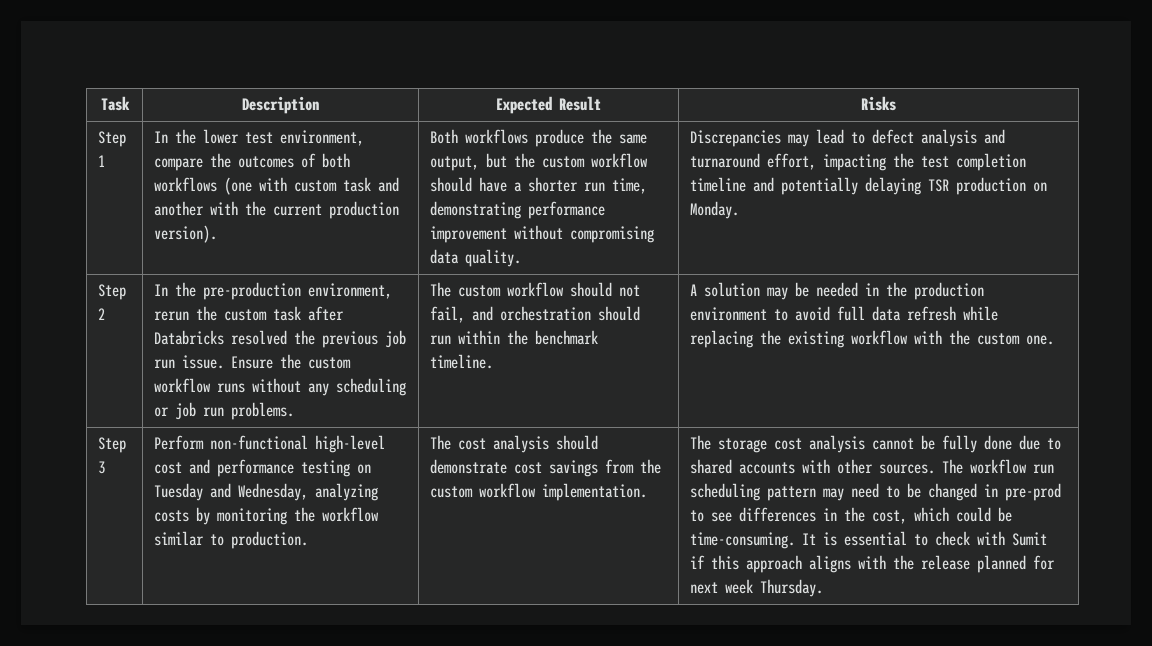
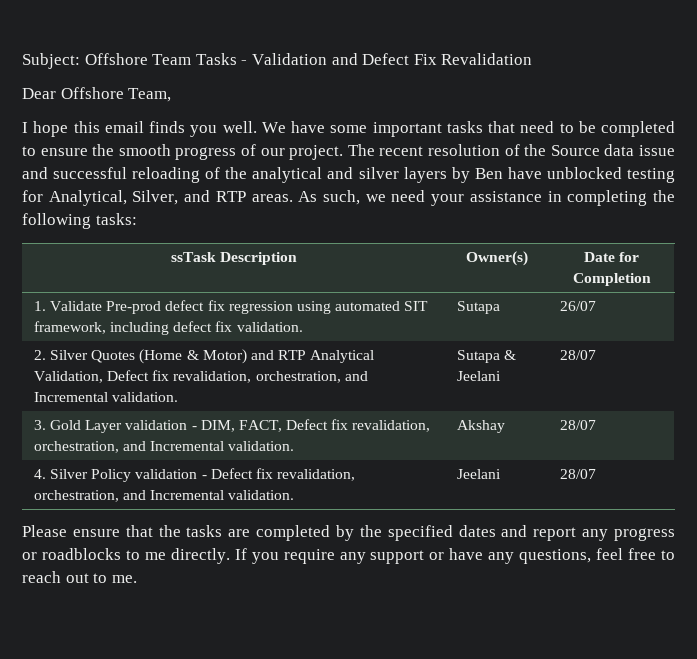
[100,96,130,111] [242,96,319,114] [496,96,601,114] [861,96,896,111] [97,131,126,147] [97,155,105,167] [153,129,364,146] [153,153,350,171] [153,177,399,195] [153,201,399,219] [153,225,217,243] [429,129,647,147] [429,153,648,171] [429,177,647,194] [429,201,605,219] [429,225,654,243] [429,249,521,267] [689,129,1005,147] [689,153,1026,171] [689,177,1047,195] [689,201,739,219] [97,284,126,300] [97,308,105,320] [153,282,392,300] [153,306,344,321] [153,330,406,348] [153,354,351,369] [153,378,406,396] [153,402,294,420] [429,282,640,297] [429,306,640,323] [429,330,598,345] [429,354,493,369] [689,282,984,300] [689,306,998,321] [689,330,1054,348] [97,437,126,453] [97,461,105,474] [153,435,385,453] [153,459,371,477] [153,483,378,501] [153,507,379,525] [153,531,308,549] [429,435,598,453] [429,459,661,477] [429,483,647,501] [689,435,1061,453] [689,459,1054,474] [689,483,1061,501] [689,507,1012,524] [689,531,1047,549] [689,555,1055,573] [689,579,823,597] Task | Description | Expected Result | Risks // Step 1 | In the lower test environment, compare the outcomes of both workflows (one with custom task and another with the current production version). | Both workflows produce the same output, but the custom workflow should have a shorter run time, demonstrating performance improvement without compromising data quality. | Discrepancies may lead to defect analysis and turnaround effort, impacting the test completion timeline and potentially delaying TSR production on Monday. // Step 2 | In the pre-production environment, rerun the custom task after Databricks resolved the previous job run issue. Ensure the custom workflow runs without any scheduling or job run problems. | The custom workflow should not fail, and orchestration should run within the benchmark timeline. | A solution may be needed in the production environment to avoid full data refresh while replacing the existing workflow with the custom one. // Step 3 | Perform non-functional high-level cost and performance testing on Tuesday and Wednesday, analyzing costs by monitoring the workflow similar to production. | The cost analysis should demonstrate cost savings from the custom workflow implementation. | The storage cost analysis cannot be fully done due to shared accounts with other sources. The workflow run scheduling pattern may need to be changed in pre-prod to see differences in the cost, which could be time-consuming. It is essential to check with Sumit if this approach aligns with the release planned for next week Thursday. -> [22,53,533,69] [22,87,172,102] [22,121,675,137] [22,144,676,160] [22,167,676,183] [22,190,675,206] [22,213,137,229] [170,252,298,265] [466,251,528,266] [583,252,640,262] [572,273,651,286] [33,300,429,314] [33,321,303,335] [456,301,500,314] [559,301,596,311] [33,349,375,364] [33,370,368,383] [33,392,178,402] [456,350,516,363] [456,371,501,381] [559,350,596,360] [33,419,431,433] [33,441,295,453] [456,420,505,433] [559,420,596,430] [33,468,356,482] [33,490,295,502] [456,469,501,479] [559,469,596,479] [22,525,675,541] [22,548,675,564] [22,571,137,583] Subject: Offshore Team Tasks - Validation and Defect Fix Revalidation // Dear Offshore Team, // I hope this email finds you well. We have some important tasks that need to be completed to ensure the smooth progress of our project. The recent resolution of the Source data issue and successful reloading of the analytical and silver layers by Ben have unblocked testing for Analytical, Silver, and RTP areas. As such, we need your assistance in completing the following tasks: // ssTask Description | Owner(s) | Date for Completion // 1. Validate Pre-prod defect fix regression using automated SIT framework, including defect fix validation. | Sutapa | 26/07 // 2. Silver Quotes (Home & Motor) and RTP Analytical Validation, Defect fix revalidation, orchestration, and Incremental validation. | Sutapa & Jeelani | 28/07 // 3. Gold Layer validation - DIM, FACT, Defect fix revalidation, orchestration, and Incremental validation. | Akshay | 28/07 // 4. Silver Policy validation - Defect fix revalidation, orchestration, and Incremental validation. | Jeelani | 28/07 // Please ensure that the tasks are completed by the specified dates and report any progress or roadblocks to me directly. If you require any support or have any questions, feel free to reach out to me.

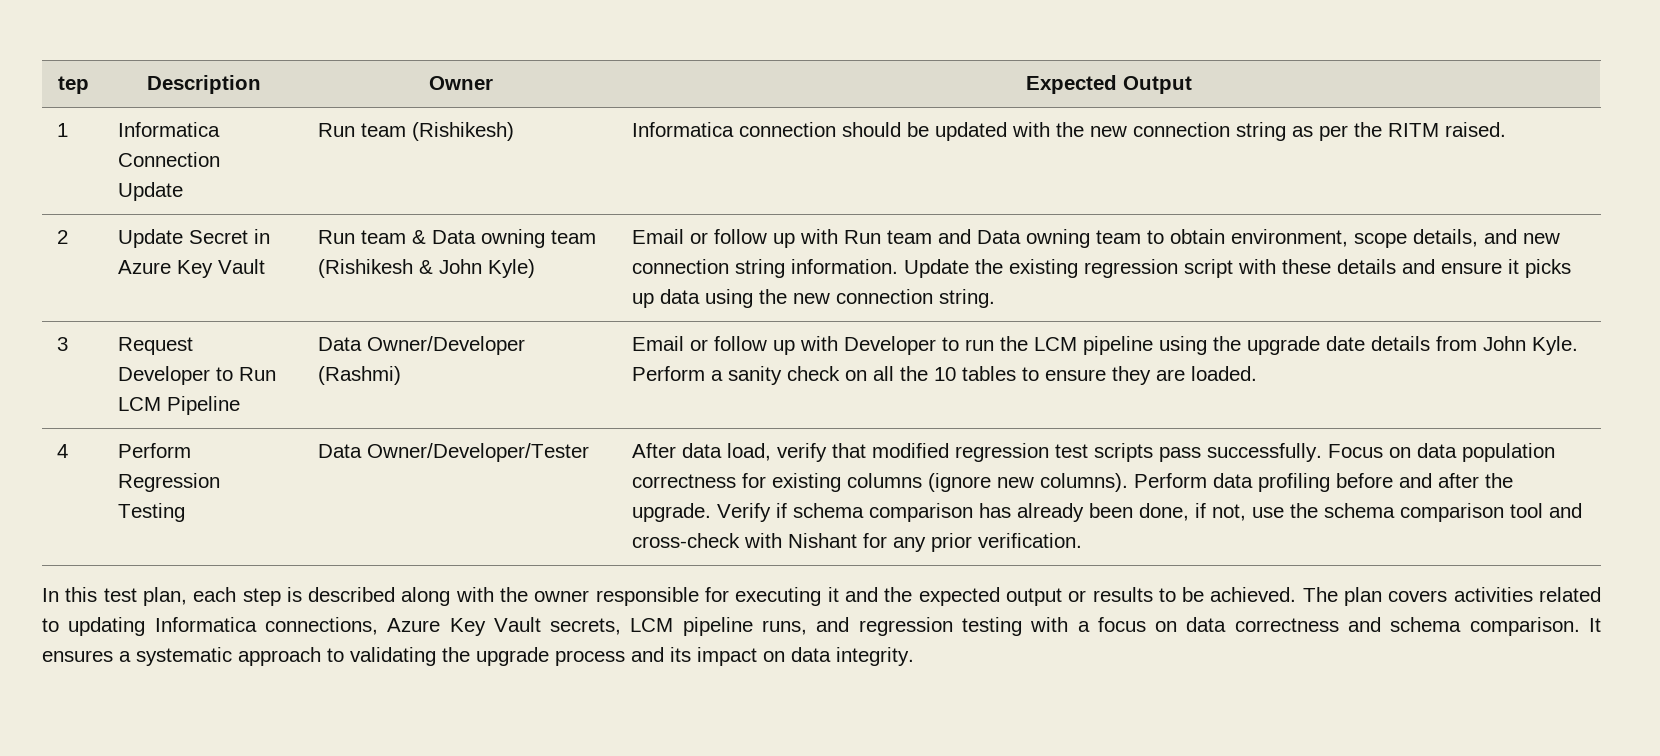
[22,53,533,69] [22,87,172,102] [22,121,675,137] [22,144,676,160] [22,167,676,183] [22,190,675,206] [22,213,137,229] [170,252,298,265] [466,251,528,266] [583,252,640,262] [572,273,651,286] [33,300,429,314] [33,321,303,335] [456,301,500,314] [559,301,596,311] [33,349,375,364] [33,370,368,383] [33,392,178,402] [456,350,516,363] [456,371,501,381] [559,350,596,360] [33,419,431,433] [33,441,295,453] [456,420,505,433] [559,420,596,430] [33,468,356,482] [33,490,295,502] [456,469,501,479] [559,469,596,479] [22,525,675,541] [22,548,675,564] [22,571,137,583] Subject: Offshore Team Tasks - Validation and Defect Fix Revalidation // Dear Offshore Team, // I hope this email finds you well. We have some important tasks that need to be completed to ensure the smooth progress of our project. The recent resolution of the Source data issue and successful reloading of the analytical and silver layers by Ben have unblocked testing for Analytical, Silver, and RTP areas. As such, we need your assistance in completing the following tasks: // ssTask Description | Owner(s) | Date for Completion // 1. Validate Pre-prod defect fix regression using automated SIT framework, including defect fix validation. | Sutapa | 26/07 // 2. Silver Quotes (Home & Motor) and RTP Analytical Validation, Defect fix revalidation, orchestration, and Incremental validation. | Sutapa & Jeelani | 28/07 // 3. Gold Layer validation - DIM, FACT, Defect fix revalidation, orchestration, and Incremental validation. | Akshay | 28/07 // 4. Silver Policy validation - Defect fix revalidation, orchestration, and Incremental validation. | Jeelani | 28/07 // Please ensure that the tasks are completed by the specified dates and report any progress or roadblocks to me directly. If you require any support or have any questions, feel free to reach out to me. -> [57,76,89,94] [146,75,261,94] [428,76,493,90] [1026,75,1192,94] [56,123,68,137] [117,122,220,137] [117,152,220,167] [117,182,183,201] [317,122,514,141] [631,122,1506,141] [56,230,68,244] [117,229,270,248] [117,259,265,278] [317,229,596,248] [317,259,535,278] [631,229,1560,248] [631,259,1571,278] [631,289,995,308] [56,337,68,351] [117,337,193,355] [117,366,276,385] [117,396,240,415] [317,336,525,355] [317,366,401,385] [631,336,1578,355] [631,366,1257,385] [56,444,68,458] [117,443,191,458] [117,473,220,492] [117,503,185,522] [317,443,589,462] [631,443,1555,462] [631,473,1513,492] [631,503,1582,522] [631,533,1082,552] [42,587,1602,606] [42,617,1602,636] [42,647,914,666] tep | Description | Owner | Expected Output // 1 | Informatica Connection Update | Run team (Rishikesh) | Informatica connection should be updated with the new connection string as per the RITM raised. // 2 | Update Secret in Azure Key Vault | Run team & Data owning team (Rishikesh & John Kyle) | Email or follow up with Run team and Data owning team to obtain environment, scope details, and new connection string information. Update the existing regression script with these details and ensure it picks up data using the new connection string. // 3 | Request Developer to Run LCM Pipeline | Data Owner/Developer (Rashmi) | Email or follow up with Developer to run the LCM pipeline using the upgrade date details from John Kyle. Perform a sanity check on all the 10 tables to ensure they are loaded. // 4 | Perform Regression Testing | Data Owner/Developer/Tester | After data load, verify that modified regression test scripts pass successfully. Focus on data population correctness for existing columns (ignore new columns). Perform data profiling before and after the upgrade. Verify if schema comparison has already been done, if not, use the schema comparison tool and cross-check with Nishant for any prior verification. // In this test plan, each step is described along with the owner responsible for executing it and the expected output or results to be achieved. The plan covers activities related to updating Informatica connections, Azure Key Vault secrets, LCM pipeline runs, and regression testing with a focus on data correctness and schema comparison. It ensures a systematic approach to validating the upgrade process and its impact on data integrity.

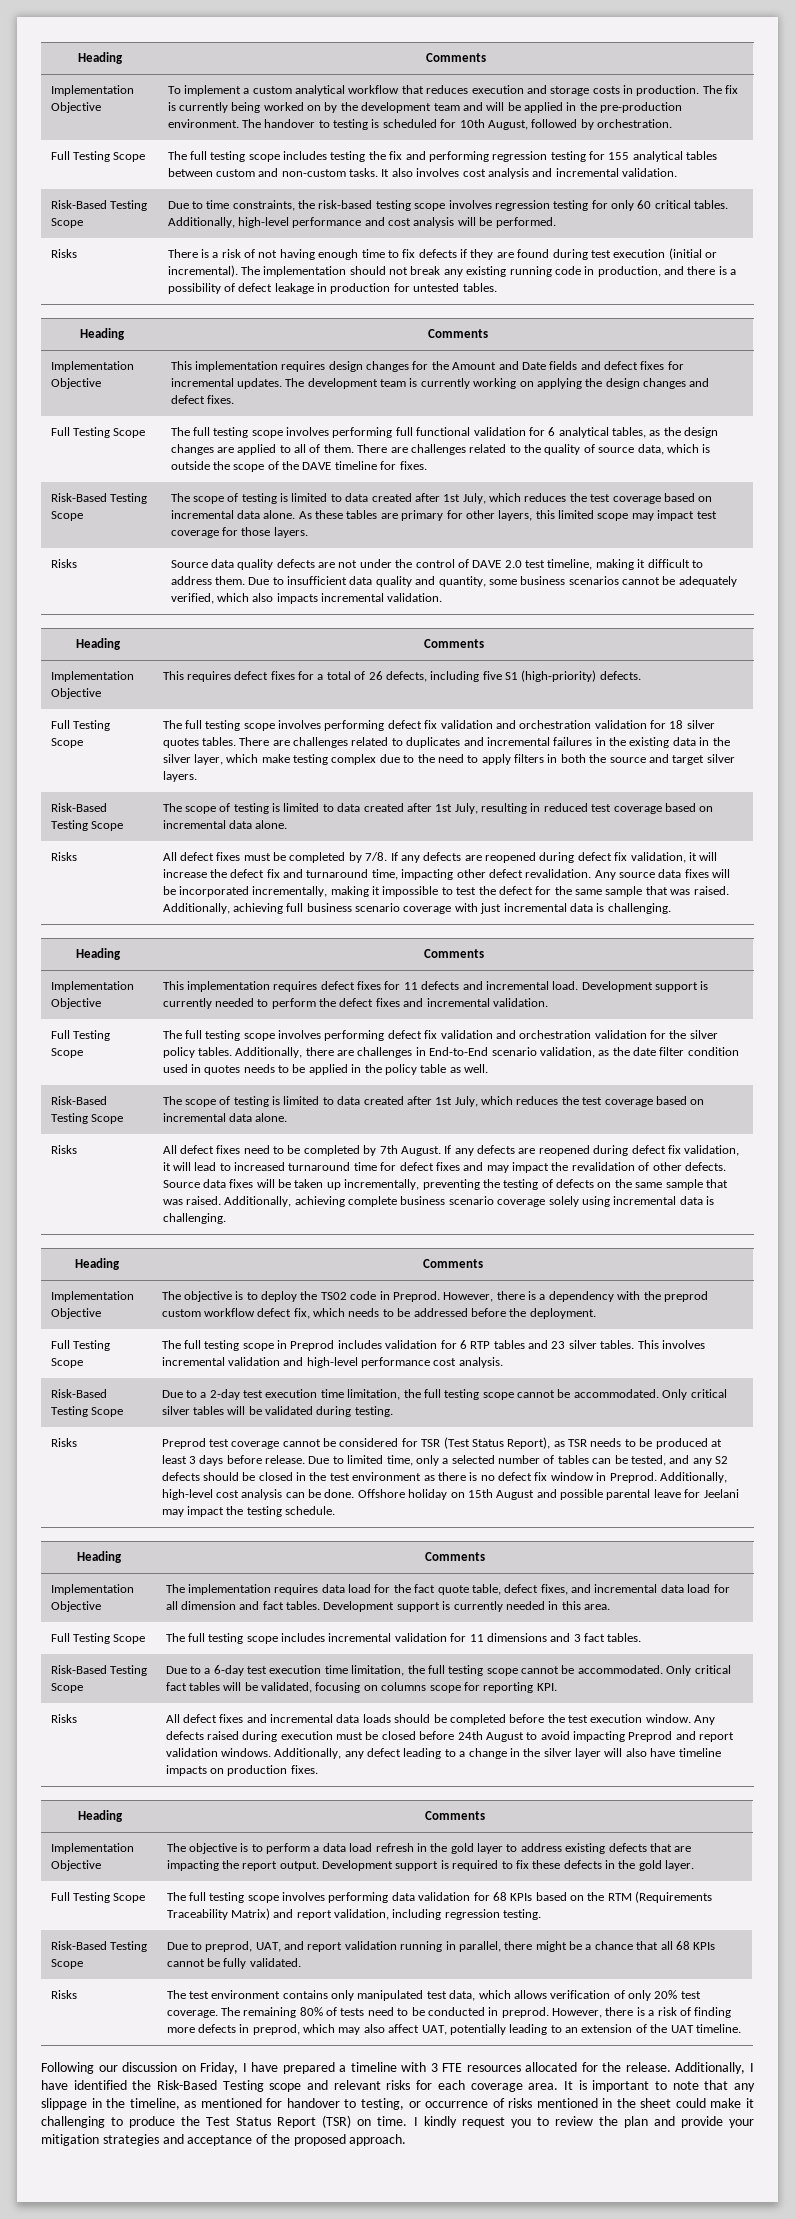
[57,76,89,94] [146,75,261,94] [428,76,493,90] [1026,75,1192,94] [56,123,68,137] [117,122,220,137] [117,152,220,167] [117,182,183,201] [317,122,514,141] [631,122,1506,141] [56,230,68,244] [117,229,270,248] [117,259,265,278] [317,229,596,248] [317,259,535,278] [631,229,1560,248] [631,259,1571,278] [631,289,995,308] [56,337,68,351] [117,337,193,355] [117,366,276,385] [117,396,240,415] [317,336,525,355] [317,366,401,385] [631,336,1578,355] [631,366,1257,385] [56,444,68,458] [117,443,191,458] [117,473,220,492] [117,503,185,522] [317,443,589,462] [631,443,1555,462] [631,473,1513,492] [631,503,1582,522] [631,533,1082,552] [42,587,1602,606] [42,617,1602,636] [42,647,914,666] tep | Description | Owner | Expected Output // 1 | Informatica Connection Update | Run team (Rishikesh) | Informatica connection should be updated with the new connection string as per the RITM raised. // 2 | Update Secret in Azure Key Vault | Run team & Data owning team (Rishikesh & John Kyle) | Email or follow up with Run team and Data owning team to obtain environment, scope details, and new connection string information. Update the existing regression script with these details and ensure it picks up data using the new connection string. // 3 | Request Developer to Run LCM Pipeline | Data Owner/Developer (Rashmi) | Email or follow up with Developer to run the LCM pipeline using the upgrade date details from John Kyle. Perform a sanity check on all the 10 tables to ensure they are loaded. // 4 | Perform Regression Testing | Data Owner/Developer/Tester | After data load, verify that modified regression test scripts pass successfully. Focus on data population correctness for existing columns (ignore new columns). Perform data profiling before and after the upgrade. Verify if schema comparison has already been done, if not, use the schema comparison tool and cross-check with Nishant for any prior verification. // In this test plan, each step is described along with the owner responsible for executing it and the expected output or results to be achieved. The plan covers activities related to updating Informatica connections, Azure Key Vault secrets, LCM pipeline runs, and regression testing with a focus on data correctness and schema comparison. It ensures a systematic approach to validating the upgrade process and its impact on data integrity. -> [78,52,123,64] [426,53,486,62] [50,85,134,96] [50,102,101,113] [167,85,739,96] [167,102,683,113] [167,119,672,130] [50,151,146,162] [167,151,718,162] [167,168,677,179] [50,200,147,211] [50,218,83,228] [167,200,729,211] [167,217,556,228] [50,249,77,258] [167,248,717,260] [167,265,737,277] [167,283,497,294] [79,328,125,340] [427,329,488,338] [50,361,134,372] [50,378,101,389] [170,361,684,372] [170,378,710,389] [170,395,234,404] [50,427,146,438] [170,427,719,438] [170,444,711,455] [170,461,427,472] [50,493,147,504] [50,511,83,521] [170,493,713,504] [170,510,717,521] [170,527,308,538] [50,559,77,568] [170,559,703,570] [170,576,737,587] [170,593,443,604] [75,638,121,650] [423,639,484,648] [50,671,134,682] [50,688,101,699] [162,670,641,682] [50,720,110,731] [50,738,83,748] [162,720,715,731] [162,737,730,748] [162,754,735,765] [162,771,197,782] [50,803,107,812] [50,820,123,831] [162,803,714,814] [162,820,288,829] [50,852,77,861] [162,852,718,863] [162,869,731,880] [162,886,729,897] [162,903,671,914] [75,948,121,960] [423,949,484,958] [50,981,134,992] [50,998,101,1009] [162,981,709,992] [162,998,548,1009] [50,1030,110,1041] [50,1048,83,1058] [162,1030,718,1041] [162,1047,739,1058] [162,1064,488,1075] [50,1096,107,1105] [50,1113,123,1124] [162,1096,705,1107] [162,1113,288,1122] [50,1145,77,1154] [162,1145,740,1156] [162,1162,726,1173] [162,1179,728,1190] [162,1196,714,1207] [162,1213,226,1224] [75,1258,120,1270] [423,1259,483,1268] [50,1291,134,1302] [50,1308,101,1319] [161,1291,708,1302] [161,1308,596,1319] [50,1340,110,1351] [50,1358,83,1368] [161,1340,705,1351] [161,1357,503,1368] [50,1389,107,1398] [50,1406,123,1417] [161,1389,727,1400] [161,1406,393,1417] [50,1438,77,1447] [161,1437,722,1449] [161,1455,728,1466] [161,1472,727,1483] [161,1489,739,1500] [161,1506,335,1517] [77,1551,122,1563] [425,1552,485,1561] [50,1584,134,1595] [50,1601,101,1612] [165,1584,730,1595] [165,1601,610,1612] [50,1633,146,1644] [165,1633,642,1644] [50,1665,147,1676] [50,1683,83,1693] [165,1665,731,1676] [165,1682,557,1693] [50,1714,77,1723] [165,1714,716,1725] [165,1731,735,1742] [165,1748,721,1759] [165,1765,318,1776] [77,1810,123,1822] [425,1811,485,1820] [50,1843,134,1854] [50,1860,101,1871] [166,1843,692,1854] [166,1860,695,1871] [50,1892,146,1903] [166,1891,713,1903] [166,1908,542,1920] [50,1941,147,1952] [50,1959,83,1969] [166,1941,716,1952] [166,1958,301,1969] [50,1990,77,1999] [166,1990,701,2001] [166,2007,732,2018] [166,2024,741,2035] [41,2062,754,2074] [41,2080,756,2092] [41,2098,754,2110] [41,2115,754,2128] [41,2134,407,2146] Heading | Comments // Implementation Objective | To implement a custom analytical workflow that reduces execution and storage costs in production. The fix is currently being worked on by the development team and will be applied in the pre-production environment. The handover to testing is scheduled for 10th August, followed by orchestration. // Full Testing Scope | The full testing scope includes testing the fix and performing regression testing for 155 analytical tables between custom and non-custom tasks. It also involves cost analysis and incremental validation. // Risk-Based Testing Scope | Due to time constraints, the risk-based testing scope involves regression testing for only 60 critical tables. Additionally, high-level performance and cost analysis will be performed. // Risks | There is a risk of not having enough time to fix defects if they are found during test execution (initial or incremental). The implementation should not break any existing running code in production, and there is a possibility of defect leakage in production for untested tables. // Heading | Comments // Implementation Objective | This implementation requires design changes for the Amount and Date fields and defect fixes for incremental updates. The development team is currently working on applying the design changes and defect fixes. // Full Testing Scope | The full testing scope involves performing full functional validation for 6 analytical tables, as the design changes are applied to all of them. There are challenges related to the quality of source data, which is outside the scope of the DAVE timeline for fixes. // Risk-Based Testing Scope | The scope of testing is limited to data created after 1st July, which reduces the test coverage based on incremental data alone. As these tables are primary for other layers, this limited scope may impact test coverage for those layers. // Risks | Source data quality defects are not under the control of DAVE 2.0 test timeline, making it difficult to address them. Due to insufficient data quality and quantity, some business scenarios cannot be adequately verified, which also impacts incremental validation. // Heading | Comments // Implementation Objective | This requires defect fixes for a total of 26 defects, including five S1 (high-priority) defects. // Full Testing Scope | The full testing scope involves performing defect fix validation and orchestration validation for 18 silver quotes tables. There are challenges related to duplicates and incremental failures in the existing data in the silver layer, which make testing complex due to the need to apply filters in both the source and target silver layers. // Risk-Based Testing Scope | The scope of testing is limited to data created after 1st July, resulting in reduced test coverage based on incremental data alone. // Risks | All defect fixes must be completed by 7/8. If any defects are reopened during defect fix validation, it will increase the defect fix and turnaround time, impacting other defect revalidation. Any source data fixes will be incorporated incrementally, making it impossible to test the defect for the same sample that was raised. Additionally, achieving full business scenario coverage with just incremental data is challenging. // Heading | Comments // Implementation Objective | This implementation requires defect fixes for 11 defects and incremental load. Development support is currently needed to perform the defect fixes and incremental validation. // Full Testing Scope | The full testing scope involves performing defect fix validation and orchestration validation for the silver policy tables. Additionally, there are challenges in End-to-End scenario validation, as the date filter condition used in quotes needs to be applied in the policy table as well. // Risk-Based Testing Scope | The scope of testing is limited to data created after 1st July, which reduces the test coverage based on incremental data alone. // Risks | All defect fixes need to be completed by 7th August. If any defects are reopened during defect fix validation, it will lead to increased turnaround time for defect fixes and may impact the revalidation of other defects. Source data fixes will be taken up incrementally, preventing the testing of defects on the same sample that was raised. Additionally, achieving complete business scenario coverage solely using incremental data is challenging. // Heading | Comments // Implementation Objective | The objective is to deploy the TS02 code in Preprod. However, there is a dependency with the preprod custom workflow defect fix, which needs to be addressed before the deployment. // Full Testing Scope | The full testing scope in Preprod includes validation for 6 RTP tables and 23 silver tables. This involves incremental validation and high-level performance cost analysis. // Risk-Based Testing Scope | Due to a 2-day test execution time limitation, the full testing scope cannot be accommodated. Only critical silver tables will be validated during testing. // Risks | Preprod test coverage cannot be considered for TSR (Test Status Report), as TSR needs to be produced at least 3 days before release. Due to limited time, only a selected number of tables can be tested, and any S2 defects should be closed in the test environment as there is no defect fix window in Preprod. Additionally, high-level cost analysis can be done. Offshore holiday on 15th August and possible parental leave for Jeelani may impact the testing schedule. // Heading | Comments // Implementation Objective | The implementation requires data load for the fact quote table, defect fixes, and incremental data load for all dimension and fact tables. Development support is currently needed in this area. // Full Testing Scope | The full testing scope includes incremental validation for 11 dimensions and 3 fact tables. // Risk-Based Testing Scope | Due to a 6-day test execution time limitation, the full testing scope cannot be accommodated. Only critical fact tables will be validated, focusing on columns scope for reporting KPI. // Risks | All defect fixes and incremental data loads should be completed before the test execution window. Any defects raised during execution must be closed before 24th August to avoid impacting Preprod and report validation windows. Additionally, any defect leading to a change in the silver layer will also have timeline impacts on production fixes. // Heading | Comments // Implementation Objective | The objective is to perform a data load refresh in the gold layer to address existing defects that are impacting the report output. Development support is required to fix these defects in the gold layer. // Full Testing Scope | The full testing scope involves performing data validation for 68 KPIs based on the RTM (Requirements Traceability Matrix) and report validation, including regression testing. // Risk-Based Testing Scope | Due to preprod, UAT, and report validation running in parallel, there might be a chance that all 68 KPIs cannot be fully validated. // Risks | The test environment contains only manipulated test data, which allows verification of only 20% test coverage. The remaining 80% of tests need to be conducted in preprod. However, there is a risk of finding more defects in preprod, which may also affect UAT, potentially leading to an extension of the UAT timeline. // Following our discussion on Friday, I have prepared a timeline with 3 FTE resources allocated for the release. Additionally, I have identified the Risk-Based Testing scope and relevant risks for each coverage area. It is important to note that any slippage in the timeline, as mentioned for handover to testing, or occurrence of risks mentioned in the sheet could make it challenging to produce the Test Status Report (TSR) on time. I kindly request you to review the plan and provide your mitigation strategies and acceptance of the proposed approach.

